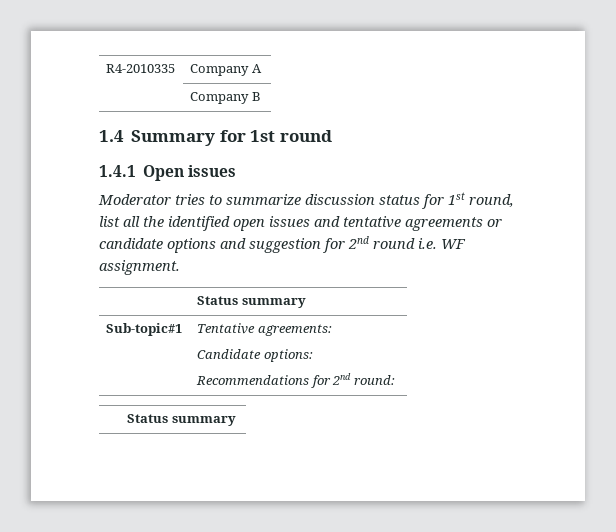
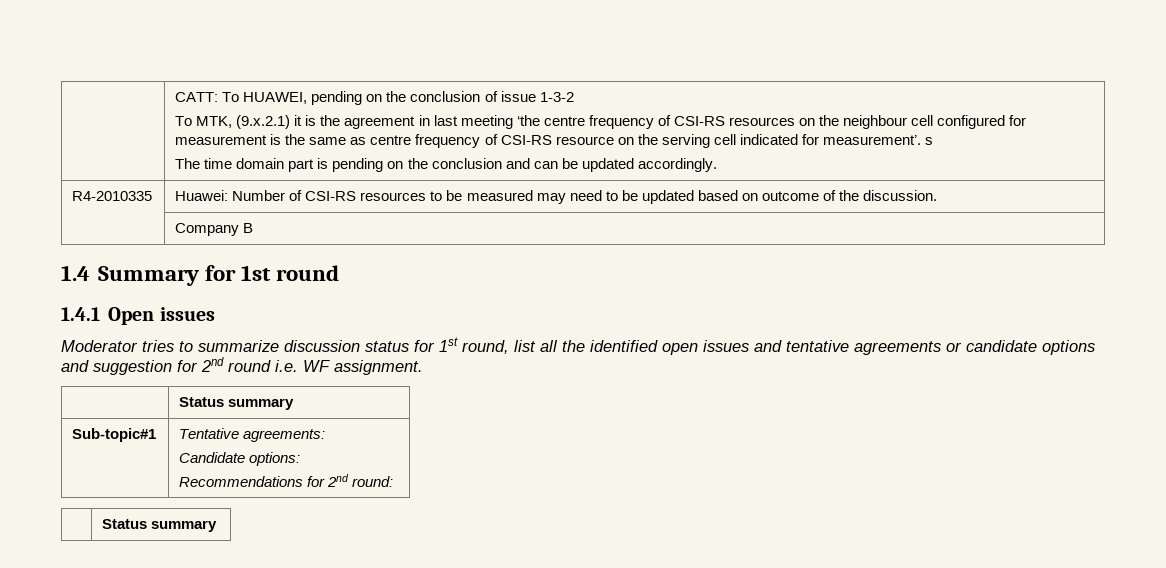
[106,64,176,73] [190,64,262,76] R4-2010335 | Company A -> [175,91,574,105] [175,115,1027,129] [175,134,934,148] [175,158,717,172] [72,191,153,201] [175,190,938,204] | CATT: To HUAWEI, pending on the conclusion of issue 1-3-2 // To MTK, (9.x.2.1) it is the agreement in last meeting ‘the centre frequency of CSI-RS resources on the neighbour cell configured for measurement is the same as centre frequency of CSI-RS resource on the serving cell indicated for measurement’. s // The time domain part is pending on the conclusion and can be updated accordingly. // R4-2010335 | Huawei: Number of CSI-RS resources to be measured may need to be updated based on outcome of the discussion.

